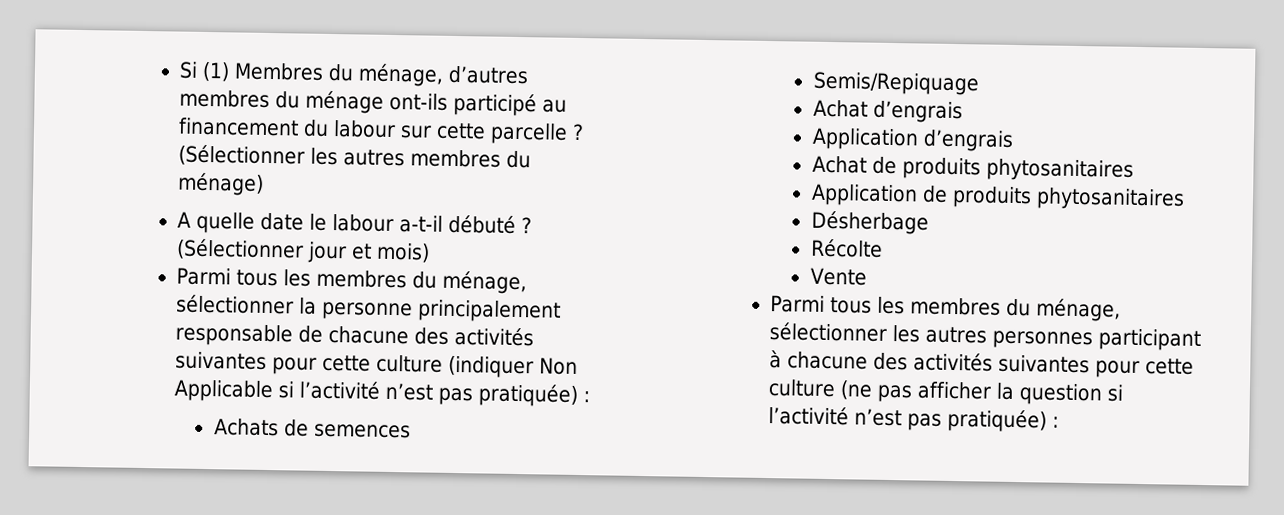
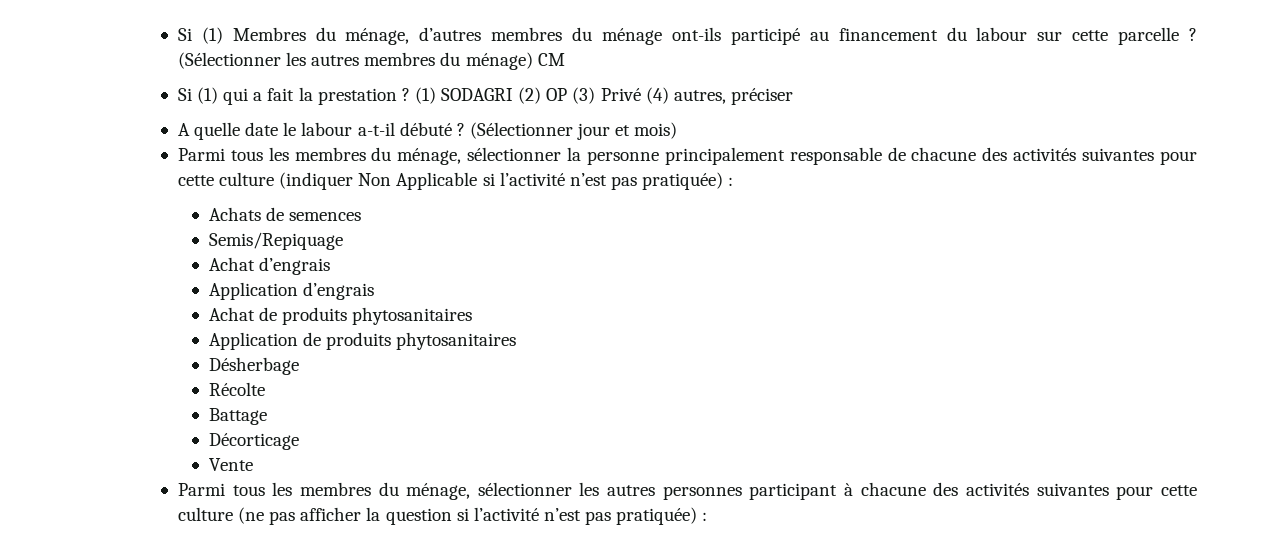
(265, 184) none -> [537,53,565,66] [177,87,793,105] CM // Si (1) qui a fait la prestation ? (1) SODAGRI (2) OP (3) Privé (4) autres, préciser
(883, 248) none -> [208,408,267,425] [208,433,299,450] // Battage // Décorticage

